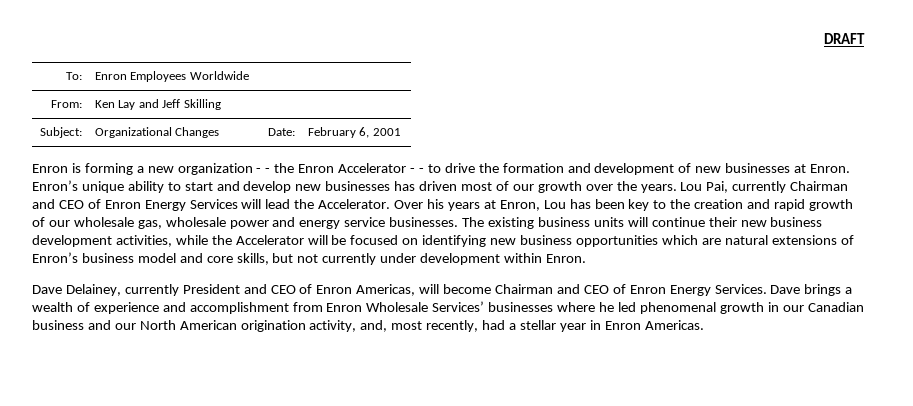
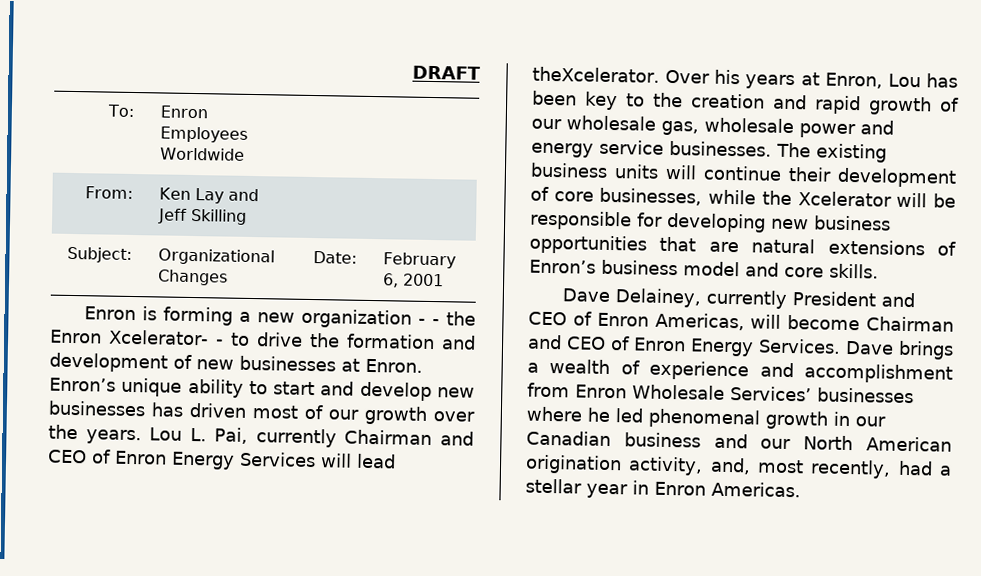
[338,163,416,173] Accelerator - -> [109,329,210,346] Xcelerator-
(703, 186) none -> [189,427,207,442] L.
[294,199,391,209] the Accelerator. -> [532,66,660,83] theXcelerator.
[740,217,823,227] [32,235,172,247] new business development activities, -> [837,167,957,188] [530,186,703,206] development of core businesses,
[235,235,304,245] Accelerator -> [797,191,892,207] Xcelerator
[350,235,487,247] focused on identifying -> [529,210,766,233] responsible for developing
[661,235,698,245] which -> [659,236,697,252] that
[236,253,586,265] skills, but not currently under development within Enron. -> [829,263,879,279] skills.

